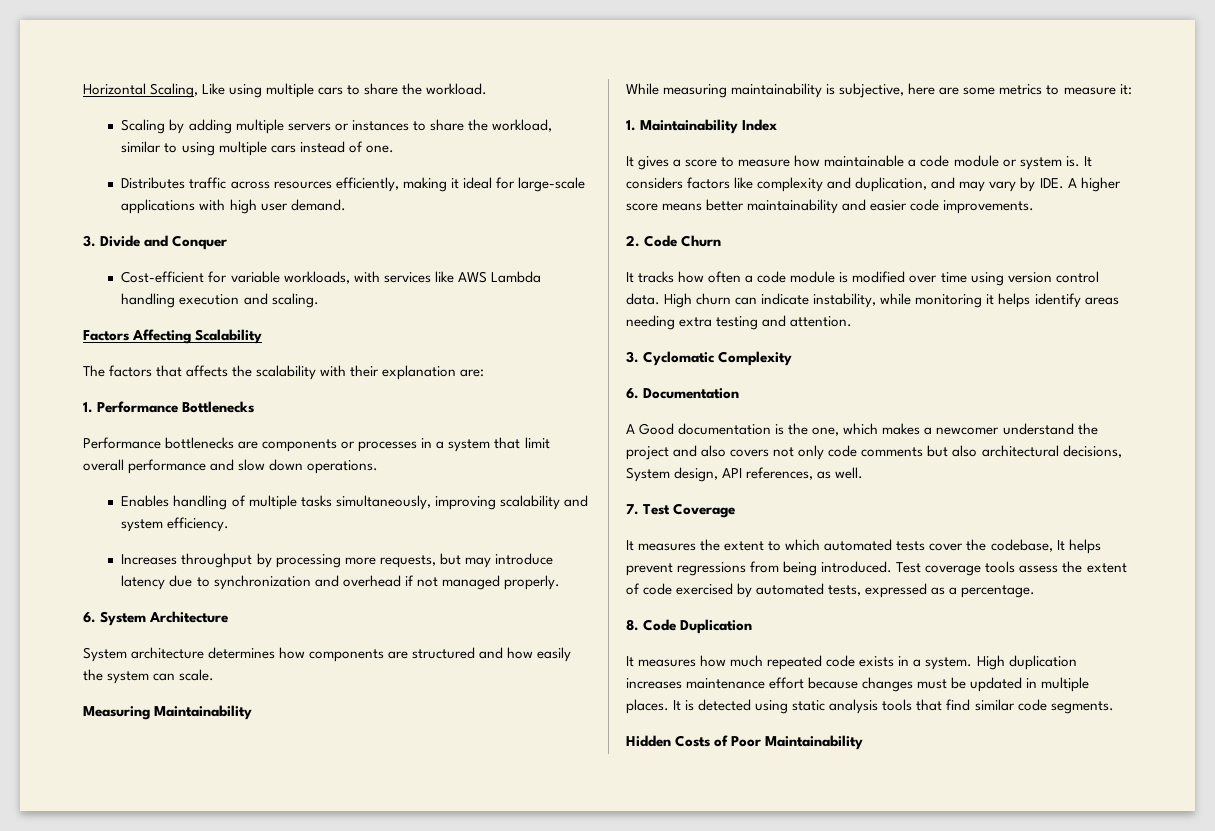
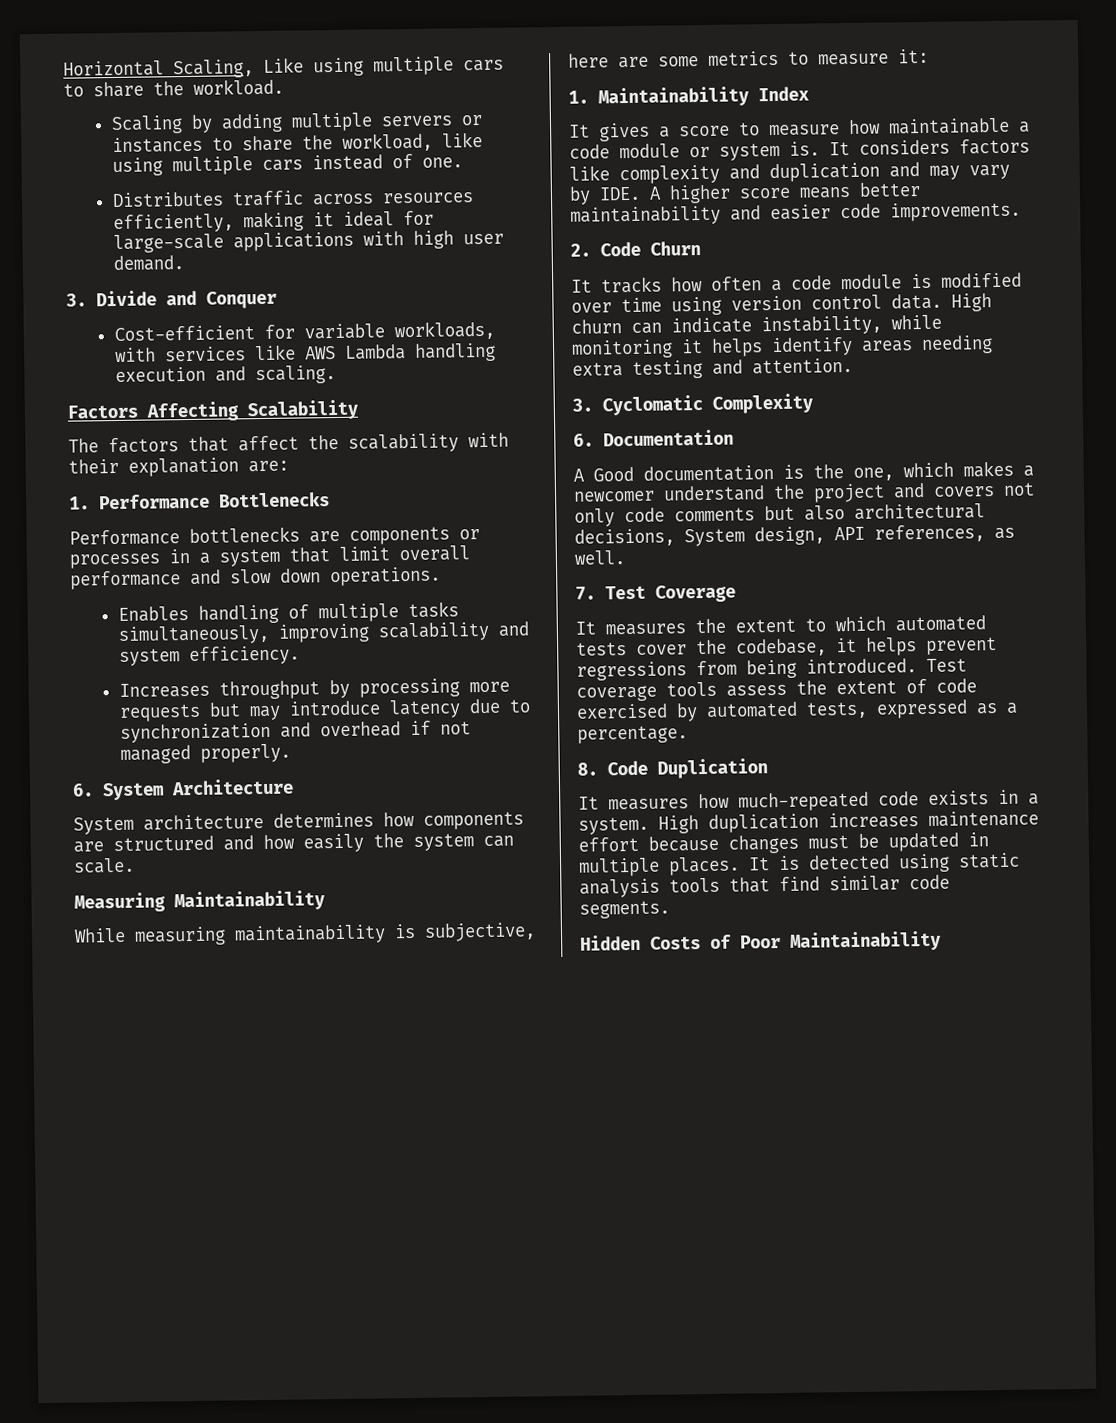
[121,141,178,153] similar to -> [441,131,483,148] like
[186,365,229,377] affects -> [238,435,299,452] affect
[379,555,436,568] requests, -> [118,703,201,722] requests
[855,177,928,192] duplication, -> [769,162,880,183] duplication
[701,445,727,457] also -> (925, 490) none
[1056,540,1065,551] It -> [836,637,857,653] it
[730,655,823,670] much repeated -> [738,791,869,812] much-repeated

